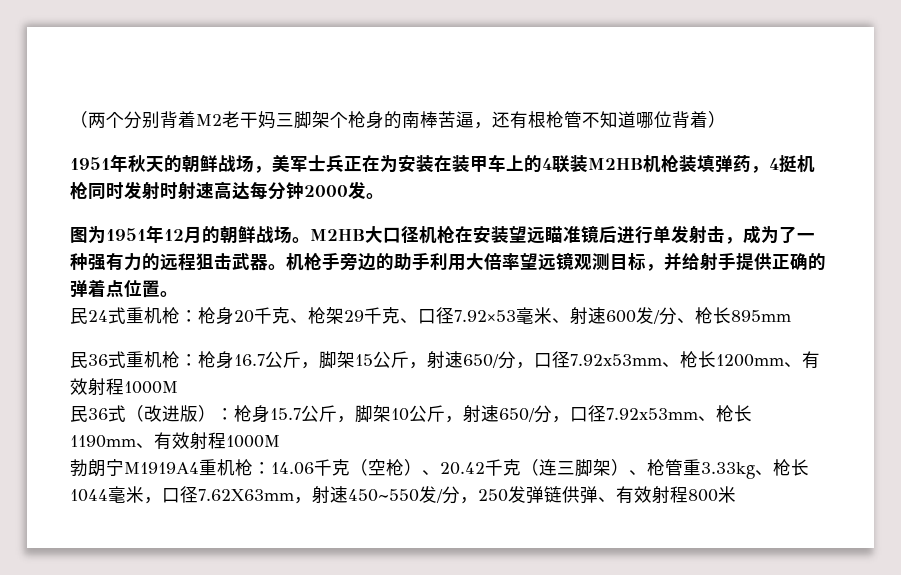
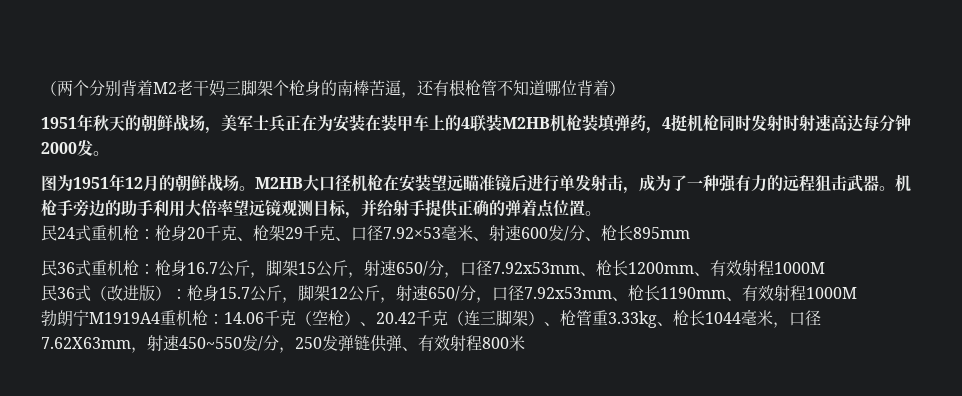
[391,408,409,421] 10 -> [330,287,348,299] 12

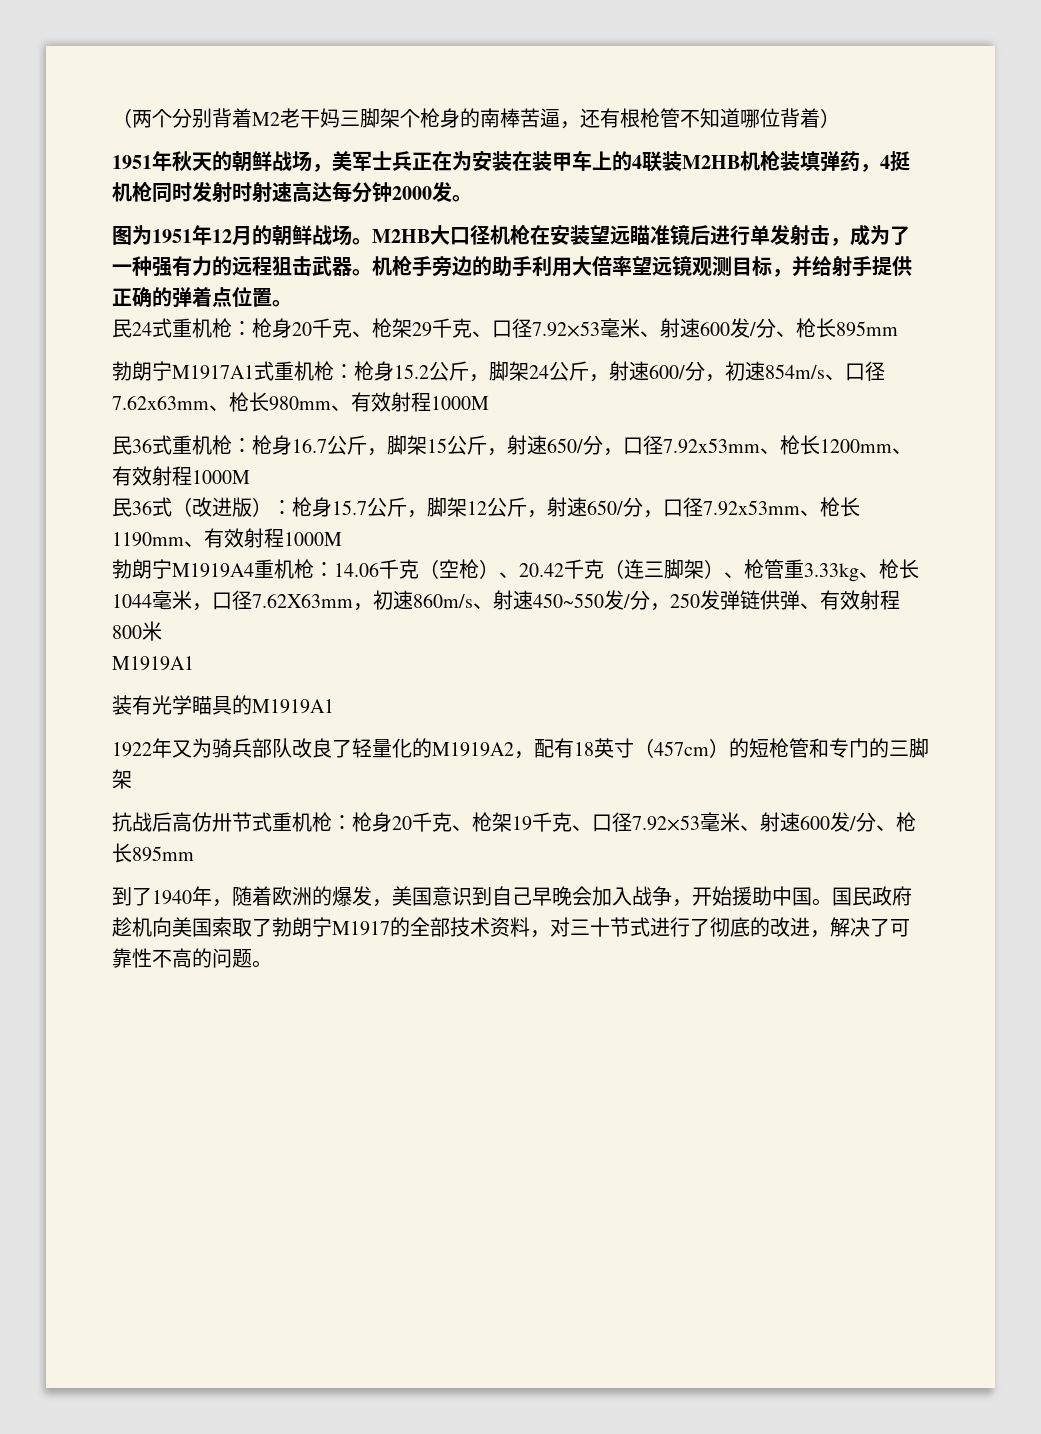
(690, 233) none -> [112,361,885,382] [112,392,489,412] // 勃朗宁M1917A1式重机枪：枪身15.2公斤，脚架24公斤，射速600/分，初速854m/s、口径7.62x63mm、枪长980mm、有效射程1000M
(147, 350) none -> [373,590,493,610] 初速860m/s、
(525, 343) none -> [112,656,194,671] [112,695,334,715] [112,738,929,759] [112,769,132,789] [112,812,916,832] [112,843,194,863] [112,886,912,907] [112,917,910,938] [112,948,272,968] // M1919A1 // 装有光学瞄具的M1919A1 // 1922年又为骑兵部队改良了轻量化的M1919A2，配有18英寸（457cm）的短枪管和专门的三脚架 // 抗战后高仿卅节式重机枪：枪身20千克、枪架19千克、口径7.92×53毫米、射速600发/分、枪长895mm // 到了1940年，随着欧洲的爆发，美国意识到自己早晚会加入战争，开始援助中国。国民政府趁机向美国索取了勃朗宁M1917的全部技术资料，对三十节式进行了彻底的改进，解决了可靠性不高的问题。

